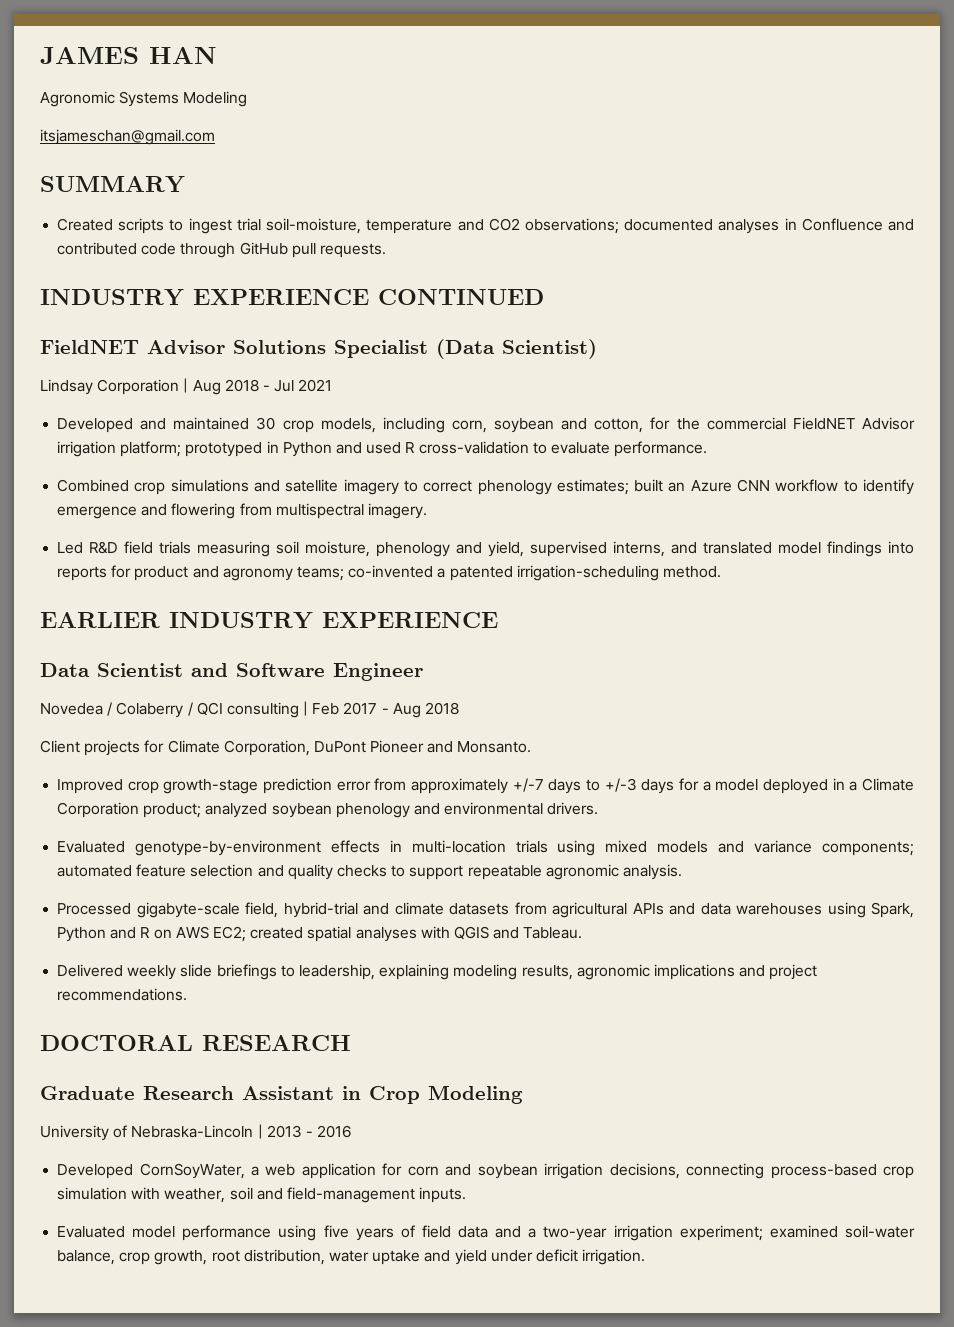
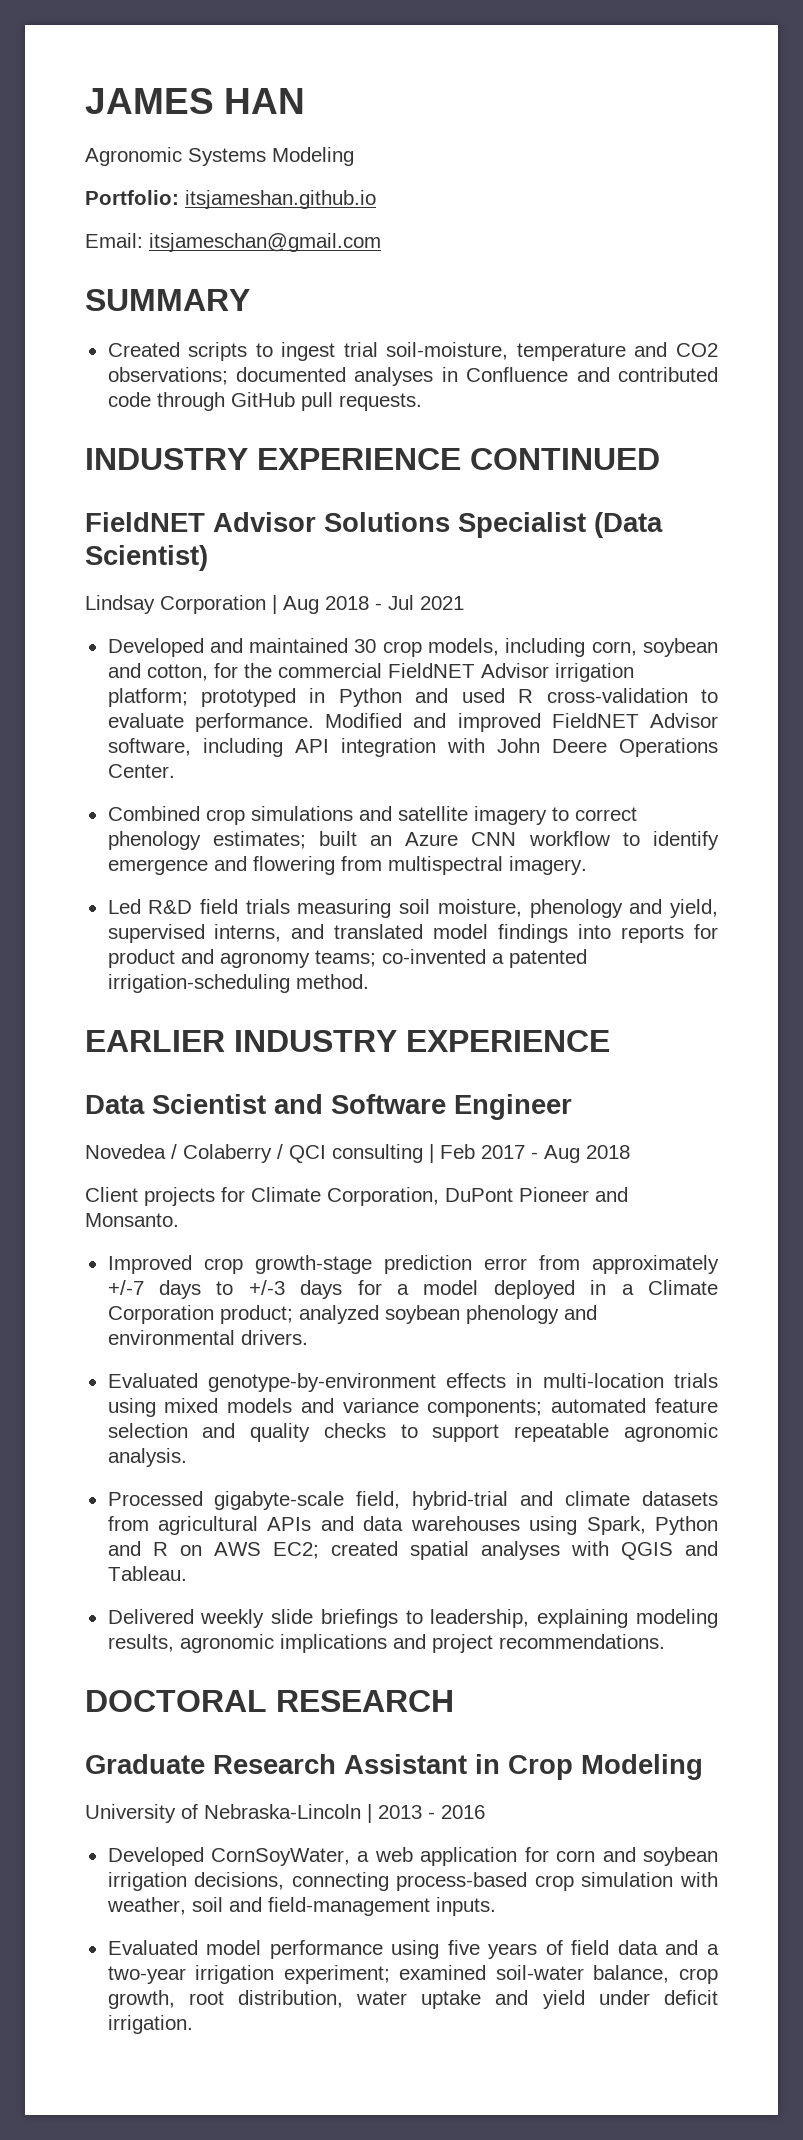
(248, 99) none -> [85,190,376,209] [85,233,143,248] Portfolio: itsjameshan.github.io // Email:
(708, 449) none -> [325,713,719,732] [107,738,718,757] [107,764,175,778] Modified and improved FieldNET Advisor software, including API integration with John Deere Operations Center.

